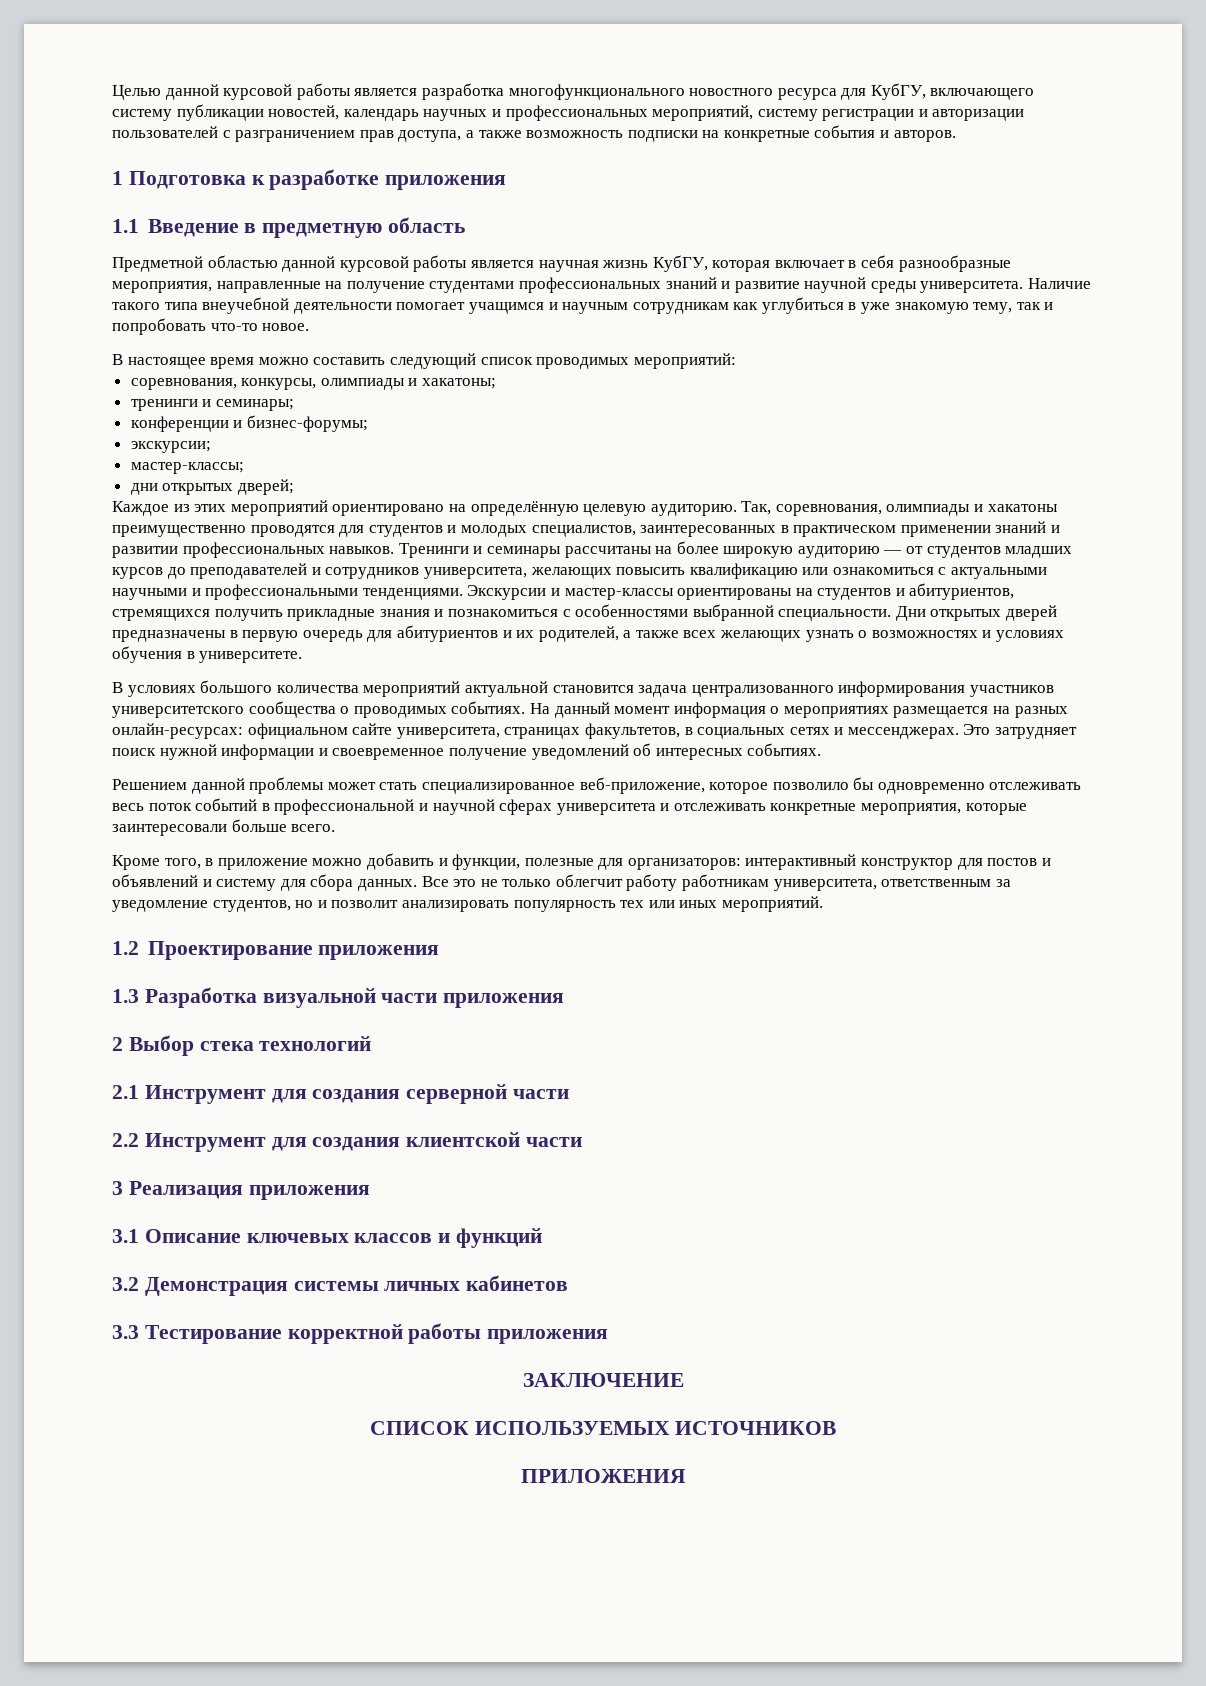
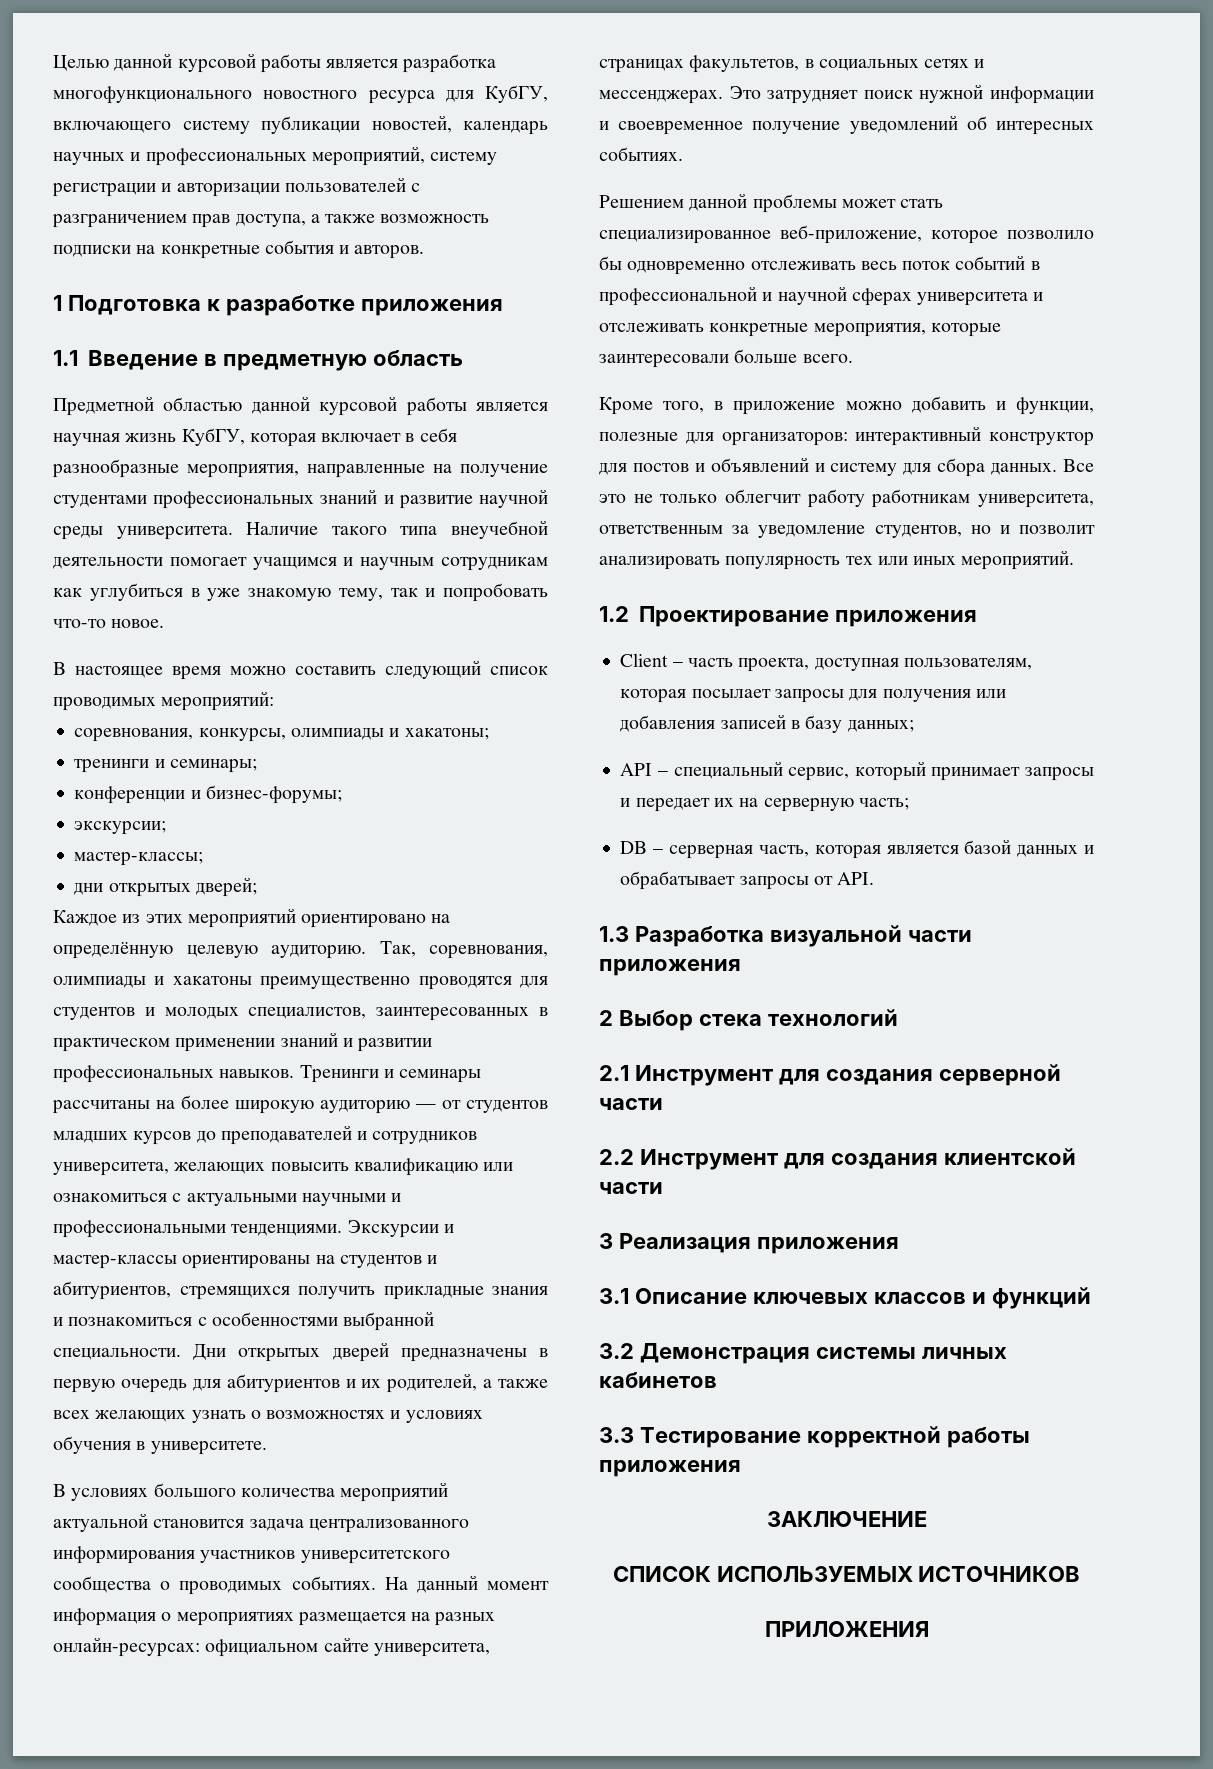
(440, 952) none -> [620,653,1032,672] [620,689,1006,703] [620,714,914,733] [620,761,1094,781] [620,798,909,812] [620,839,1094,859] [620,871,875,890] // Client – часть проекта, доступная пользователям, которая посылает запросы для получения или добавления записей в базу данных; // API – специальный сервис, который принимает запросы и передает их на серверную часть; // DB – серверная часть, которая является базой данных и обрабатывает запросы от API.

